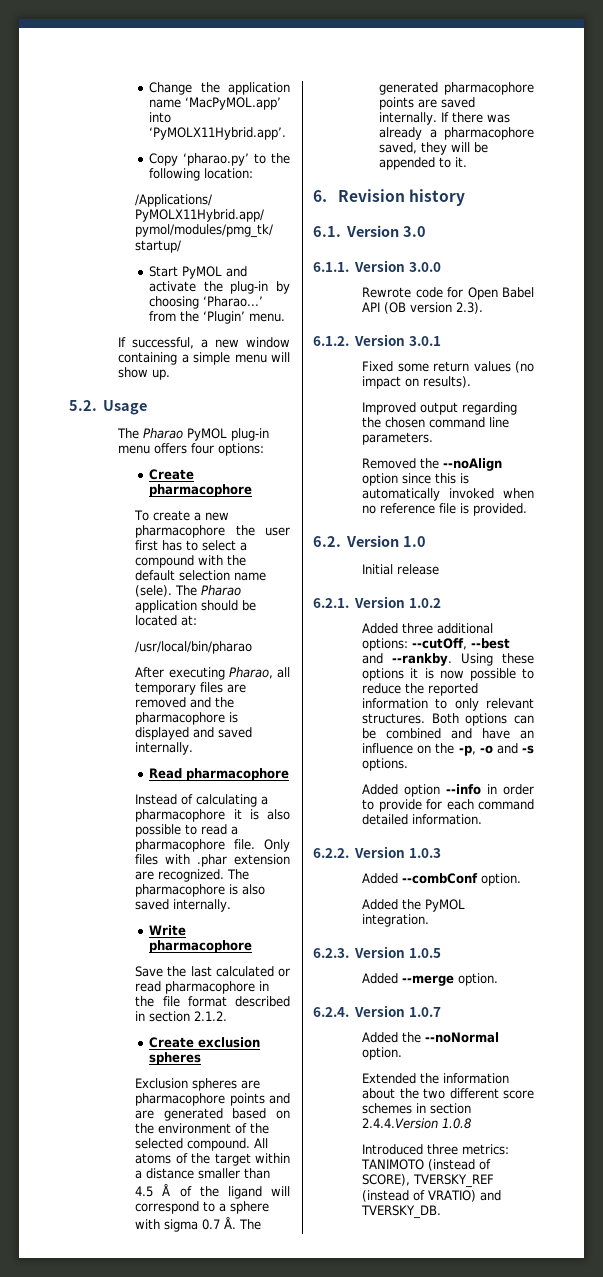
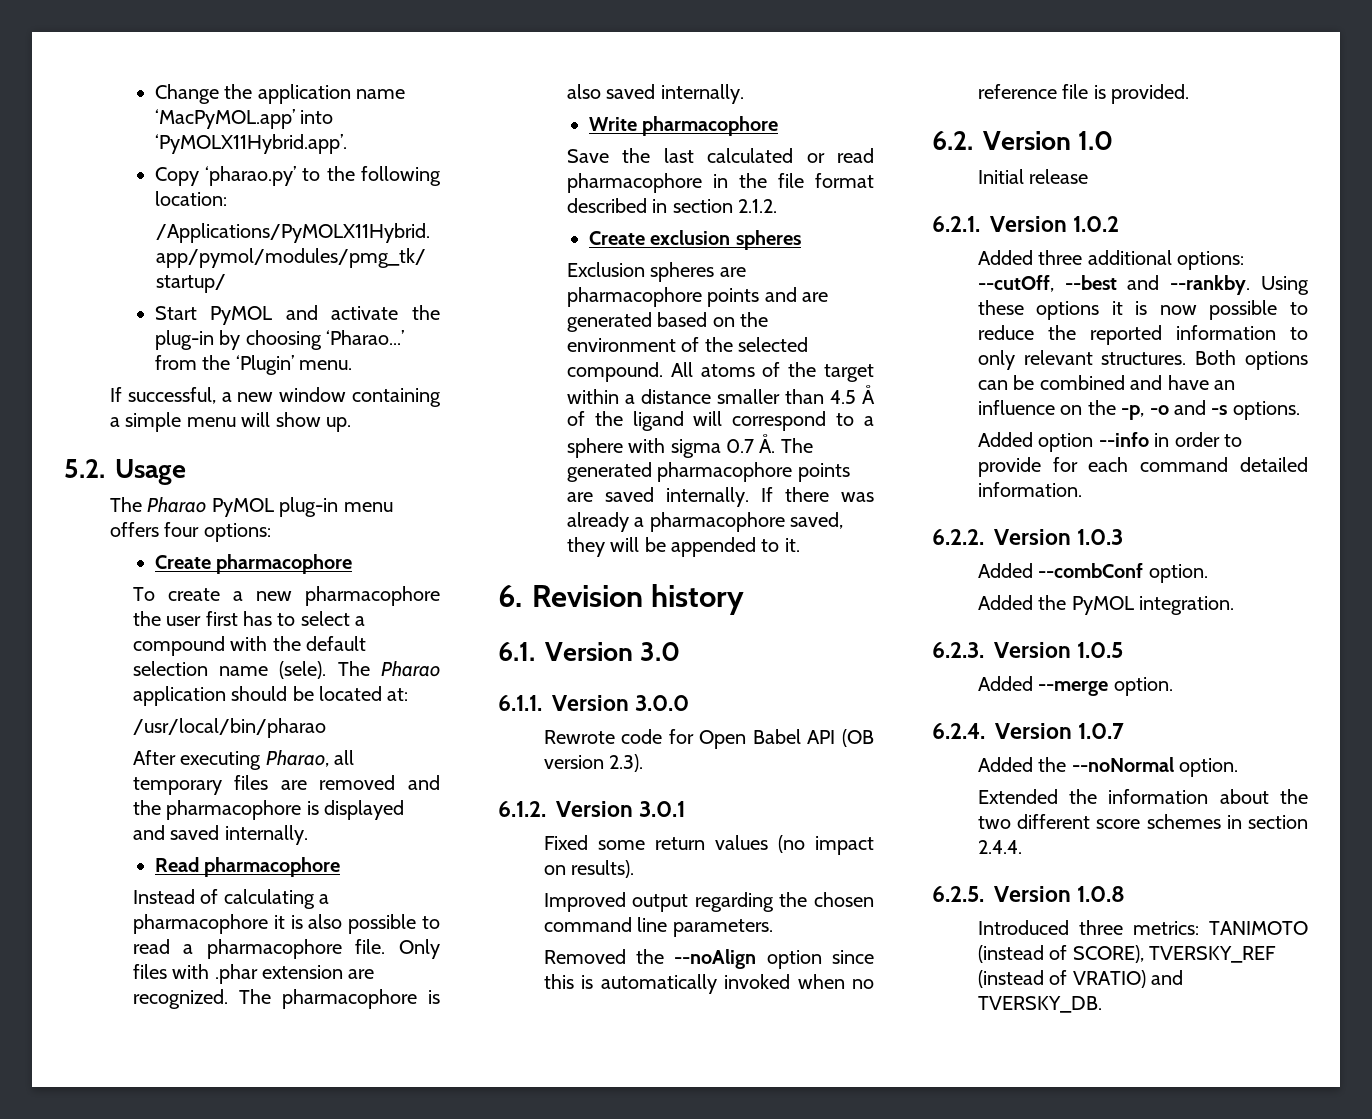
[362,1118,439,1129] 2.4.4.Version -> [977,840,1022,854] [932,886,1071,902] 2.4.4. // 6.2.5. Version

